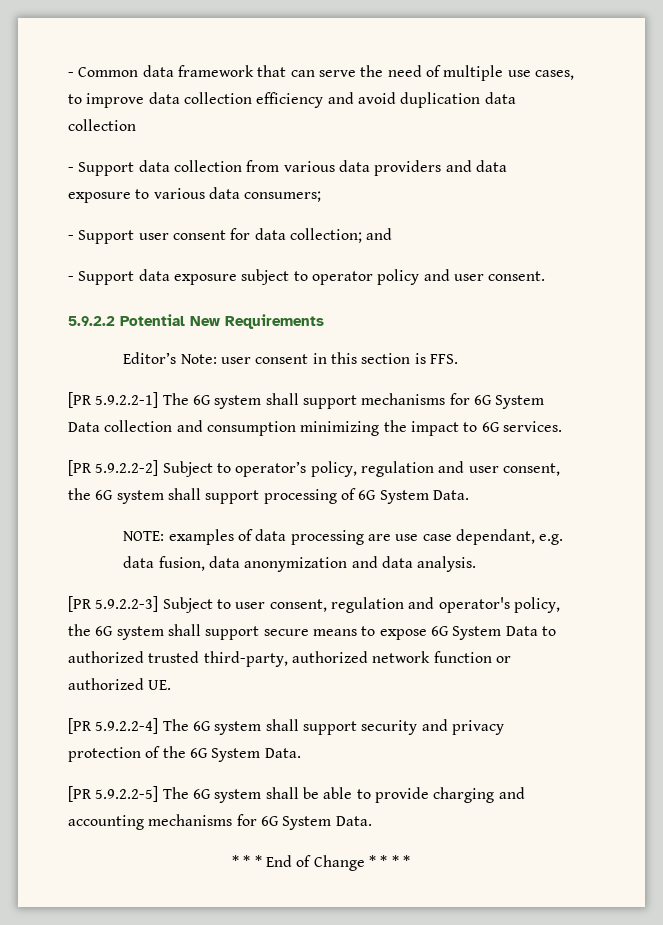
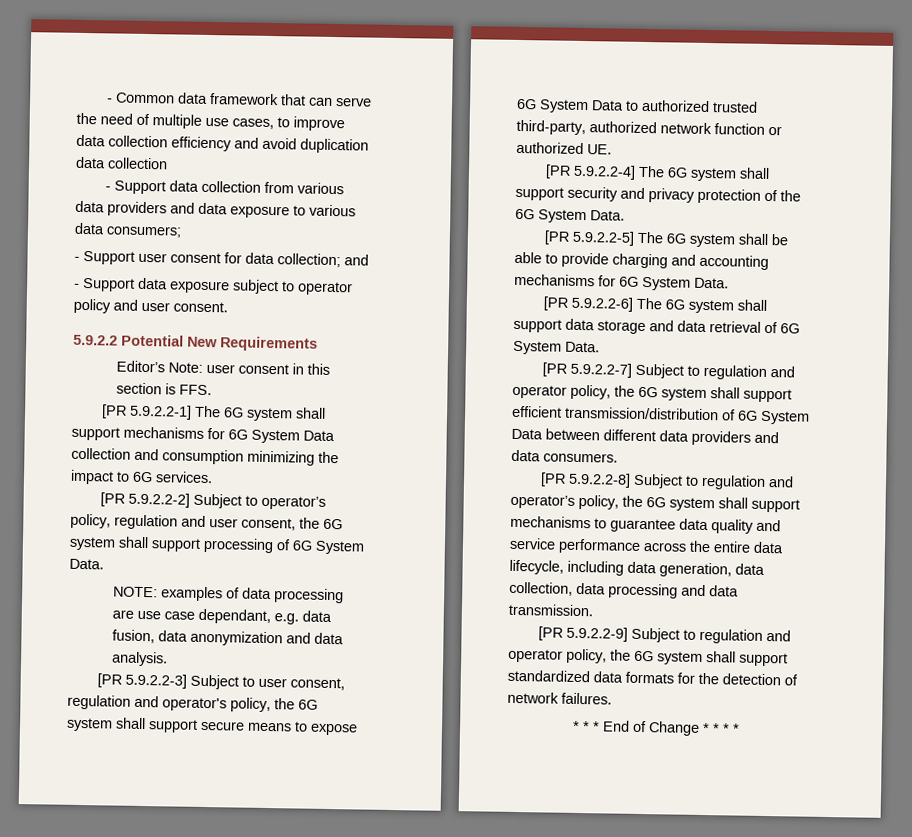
(372, 821) none -> [542,296,767,314] [513,318,800,335] [513,340,600,355] [541,362,795,380] [512,384,792,403] [512,405,810,425] [511,428,779,446] [511,449,618,463] [539,472,794,490] [510,494,800,513] [510,515,781,534] [509,537,784,554] [509,559,765,578] [509,581,739,599] [508,603,594,617] [537,626,791,644] [508,648,788,667] [507,669,798,686] [507,691,612,705] // [PR 5.9.2.2-6] The 6G system shall support data storage and data retrieval of 6G System Data. // [PR 5.9.2.2-7] Subject to regulation and operator policy, the 6G system shall support efficient transmission/distribution of 6G System Data between different data providers and data consumers. // [PR 5.9.2.2-8] Subject to regulation and operator’s policy, the 6G system shall support mechanisms to guarantee data quality and service performance across the entire data lifecycle, including data generation, data collection, data processing and data transmission. // [PR 5.9.2.2-9] Subject to regulation and operator policy, the 6G system shall support standardized data formats for the detection of network failures.

